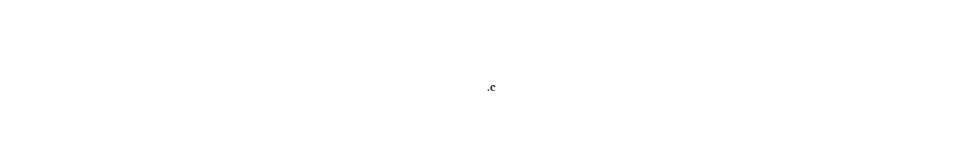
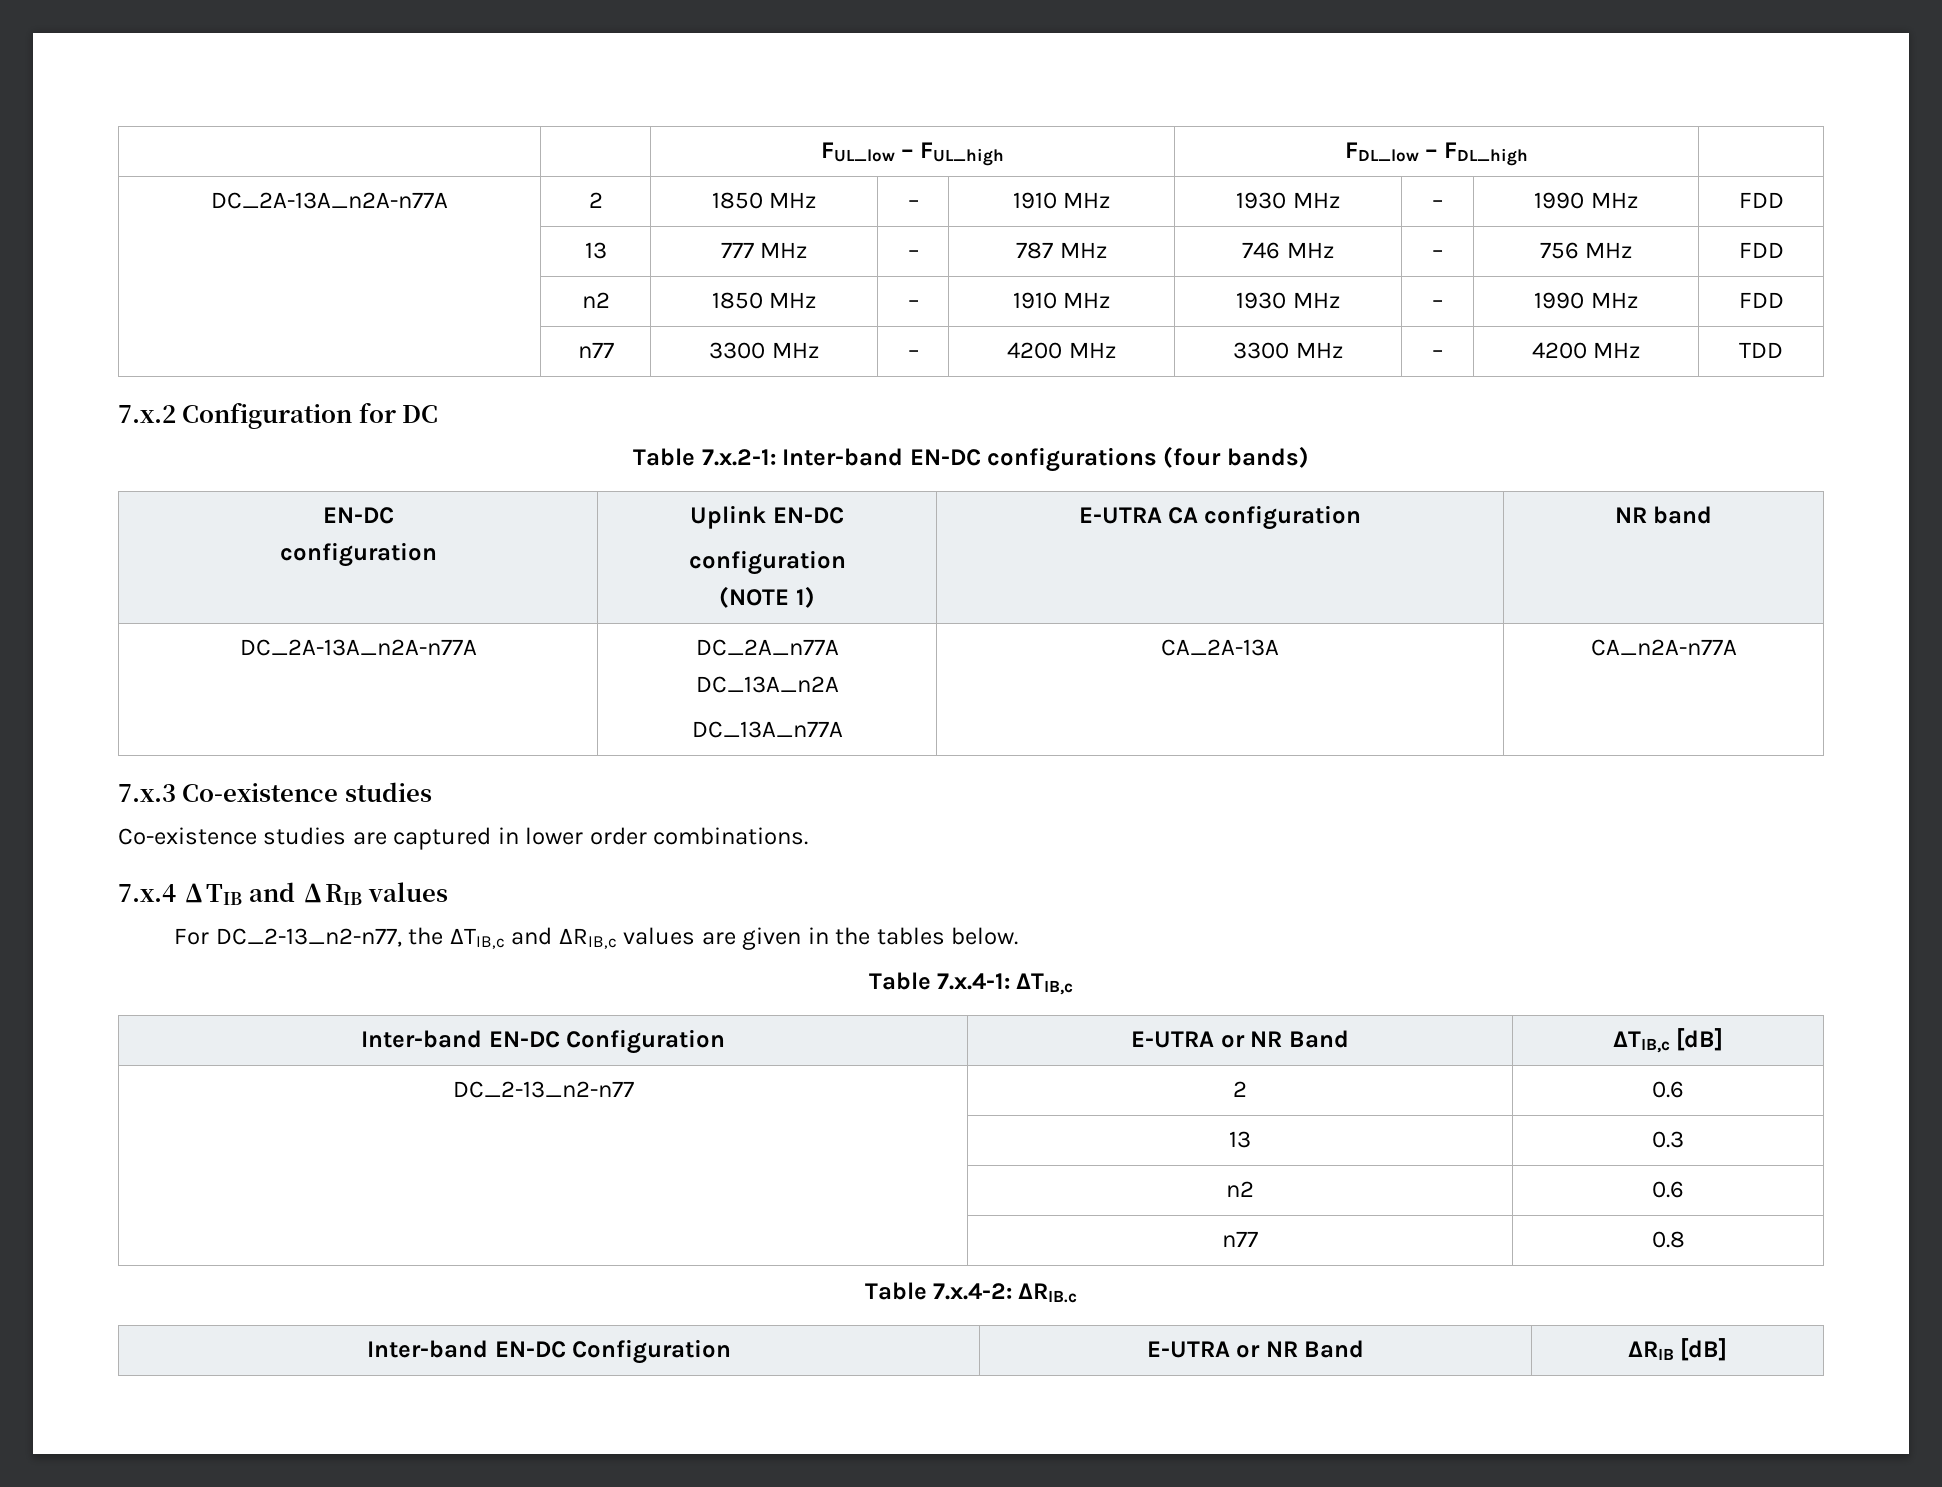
[487,85,496,91] .c -> [820,142,1005,166] [1344,142,1529,166] [211,192,448,209] [588,192,603,208] [711,192,817,209] [907,200,919,208] [1012,192,1111,209] [1236,192,1340,209] [1432,200,1443,208] [1534,192,1638,209] [1738,192,1784,208] [584,242,607,259] [720,242,808,258] [907,250,919,258] [1016,242,1107,259] [1242,242,1334,259] [1432,250,1443,258] [1539,242,1633,259] [1738,242,1784,258] [581,292,610,308] [711,292,817,309] [907,300,919,308] [1012,292,1111,309] [1236,292,1340,309] [1432,300,1443,308] [1534,292,1638,309] [1738,292,1784,308] [577,342,614,358] [709,342,819,359] [907,350,919,358] [1007,342,1116,359] [1233,342,1343,359] [1432,350,1443,358] [1531,342,1641,359] [1739,342,1783,358] [118,402,439,429] [633,446,1309,472] [322,507,394,524] [279,542,437,567] [690,505,844,529] [688,550,846,575] [719,586,815,608] [1078,505,1362,530] [1614,506,1713,524] [239,639,477,656] [695,639,839,656] [695,676,839,693] [691,721,843,738] [1161,639,1279,656] [1590,639,1737,656] [118,782,432,802] [118,827,809,850] [118,882,448,905] [174,927,1019,950] [868,972,1074,995] [361,1029,725,1054] [1131,1030,1349,1048] [1612,1028,1724,1053] [452,1081,634,1098] [1233,1081,1247,1097] [1652,1081,1684,1098] [1229,1131,1251,1148] [1652,1131,1684,1148] [1226,1181,1254,1197] [1652,1181,1684,1198] [1222,1231,1258,1247] [1651,1231,1685,1248] [864,1282,1078,1303] [367,1339,731,1364] [1146,1340,1365,1358] [1627,1338,1728,1361] | | FUL_low – FUL_high | FDL_low – FDL_high | // DC_2A-13A_n2A-n77A | 2 | 1850 MHz | – | 1910 MHz | 1930 MHz | – | 1990 MHz | FDD // | 13 | 777 MHz | – | 787 MHz | 746 MHz | – | 756 MHz | FDD // | n2 | 1850 MHz | – | 1910 MHz | 1930 MHz | – | 1990 MHz | FDD // | n77 | 3300 MHz | – | 4200 MHz | 3300 MHz | – | 4200 MHz | TDD // 7.x.2 Configuration for DC // Table 7.x.2-1: Inter-band EN-DC configurations (four bands) // EN-DC // configuration | Uplink EN-DC // configuration // (NOTE 1) | E-UTRA CA configuration | NR band // DC_2A-13A_n2A-n77A | DC_2A_n77A // DC_13A_n2A // DC_13A_n77A | CA_2A-13A | CA_n2A-n77A // 7.x.3 Co-existence studies // Co-existence studies are captured in lower order combinations. // 7.x.4 ∆TIB and ∆RIB values // For DC_2-13_n2-n77, the ΔTIB,c and ΔRIB,c values are given in the tables below. // Table 7.x.4-1: ΔTIB,c // Inter-band EN-DC Configuration | E-UTRA or NR Band | ΔTIB,c [dB] // DC_2-13_n2-n77 | 2 | 0.6 // | 13 | 0.3 // | n2 | 0.6 // | n77 | 0.8 // Table 7.x.4-2: ΔRIB.c // Inter-band EN-DC Configuration | E-UTRA or NR Band | ΔRIB [dB]

